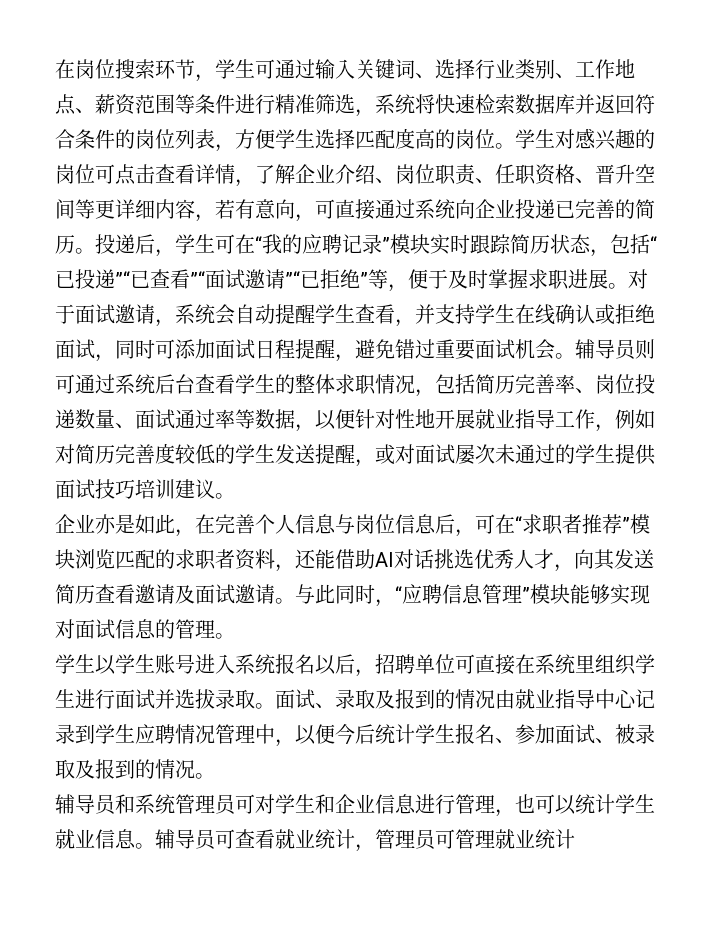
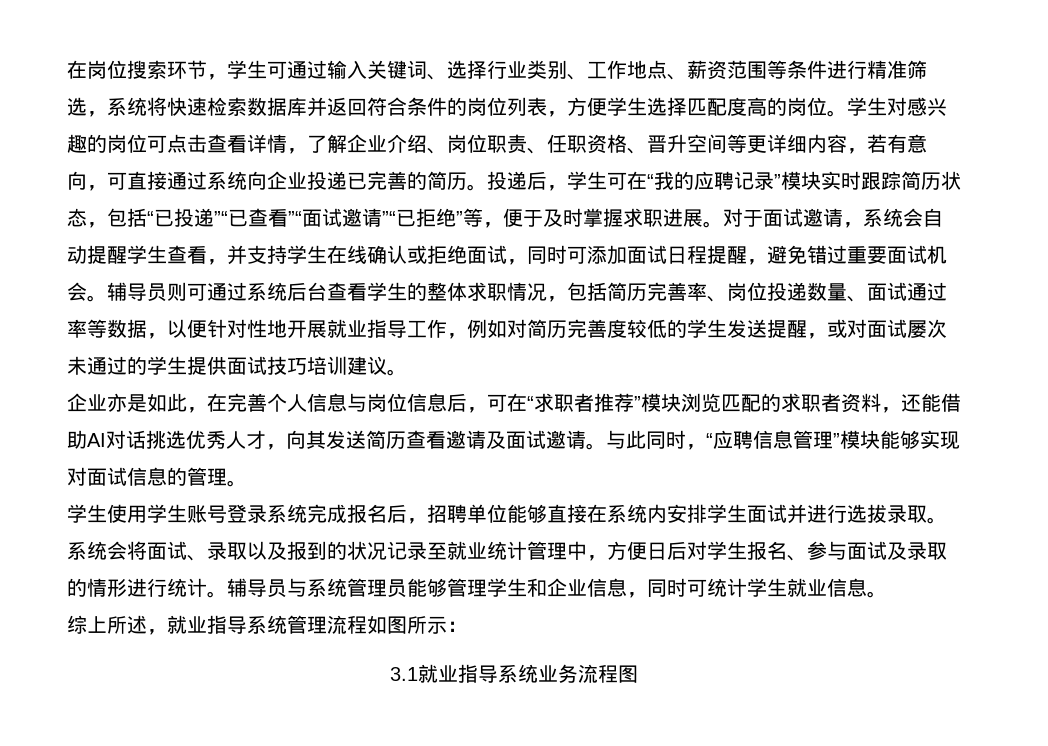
[95,655,116,675] 以 -> [107,504,147,523] 使用
[195,654,336,675] 进入系统报名以 -> [227,504,387,523] 登录系统完成报名
[455,654,475,674] 可 -> [507,504,547,523] 能够
[575,654,655,675] [55,689,175,709] 里组织学生进行面试并 -> [647,504,847,524] 内安排学生面试并进行
(275, 706) none -> [67,541,147,560] 系统会将
[375,689,655,709] [55,724,655,747] [55,759,215,779] [55,794,135,815] 及报到的情况由就业指导中心记录到学生应聘情况管理中，以便今后统计学生报名、参加面试、被录取及报到的情况。 // 辅导员和 -> [247,541,947,561] [67,578,307,598] 以及报到的状况记录至就业统计管理中，方便日后对学生报名、参与面试及录取的情形进行统计。辅导员与
[235,794,275,814] 可对 -> [407,578,487,597] 能够管理
[415,794,576,817] 进行管理，也可以 -> [627,578,707,598] ，同时可
[155,829,575,852] 辅导员可查看就业统计，管理员可管理就业统计 -> [67,615,467,635] [390,664,638,683] // 综上所述，就业指导系统管理流程如图所示： // 3.1就业指导系统业务流程图

